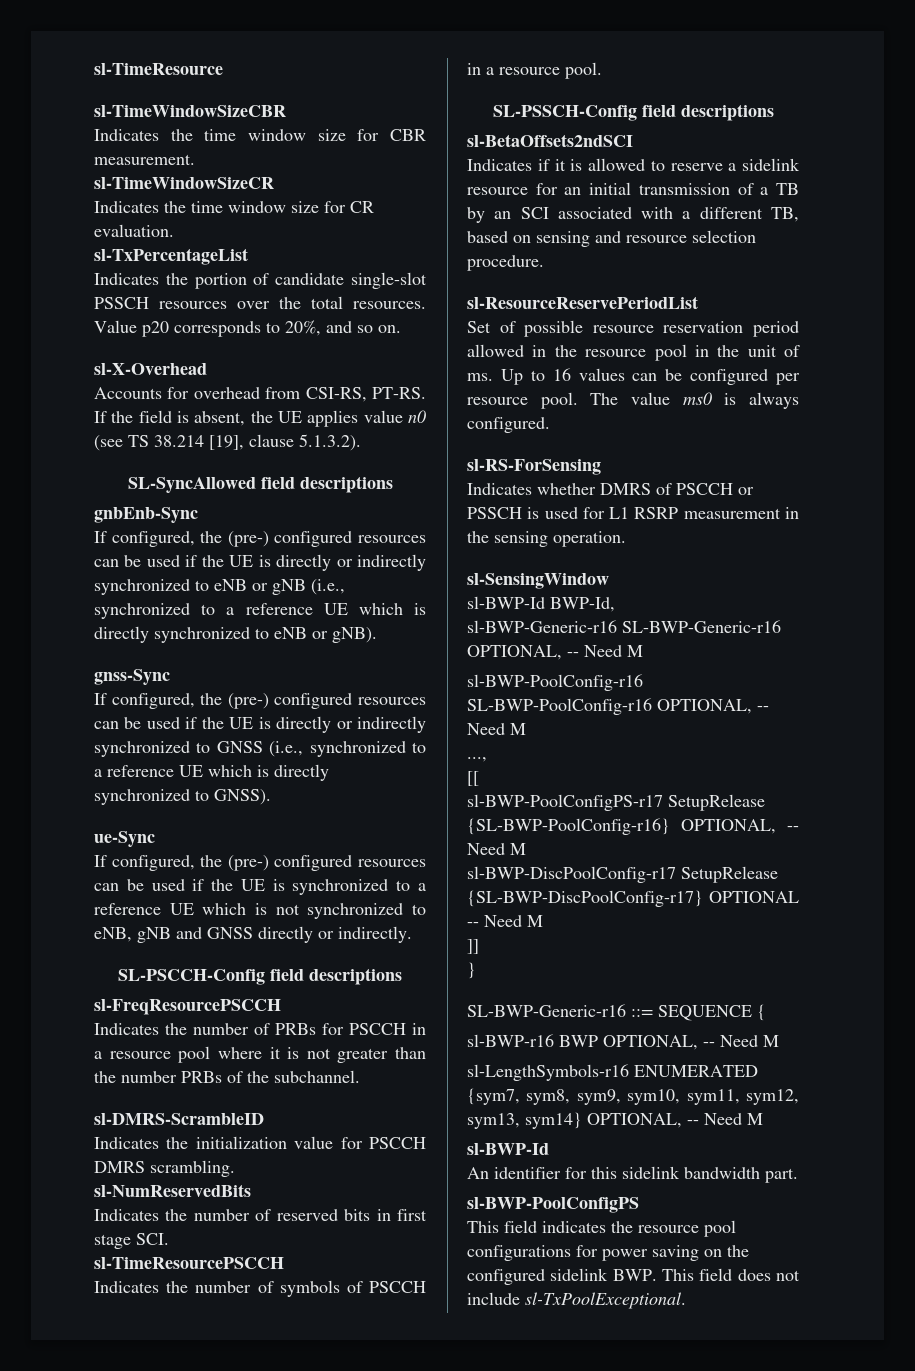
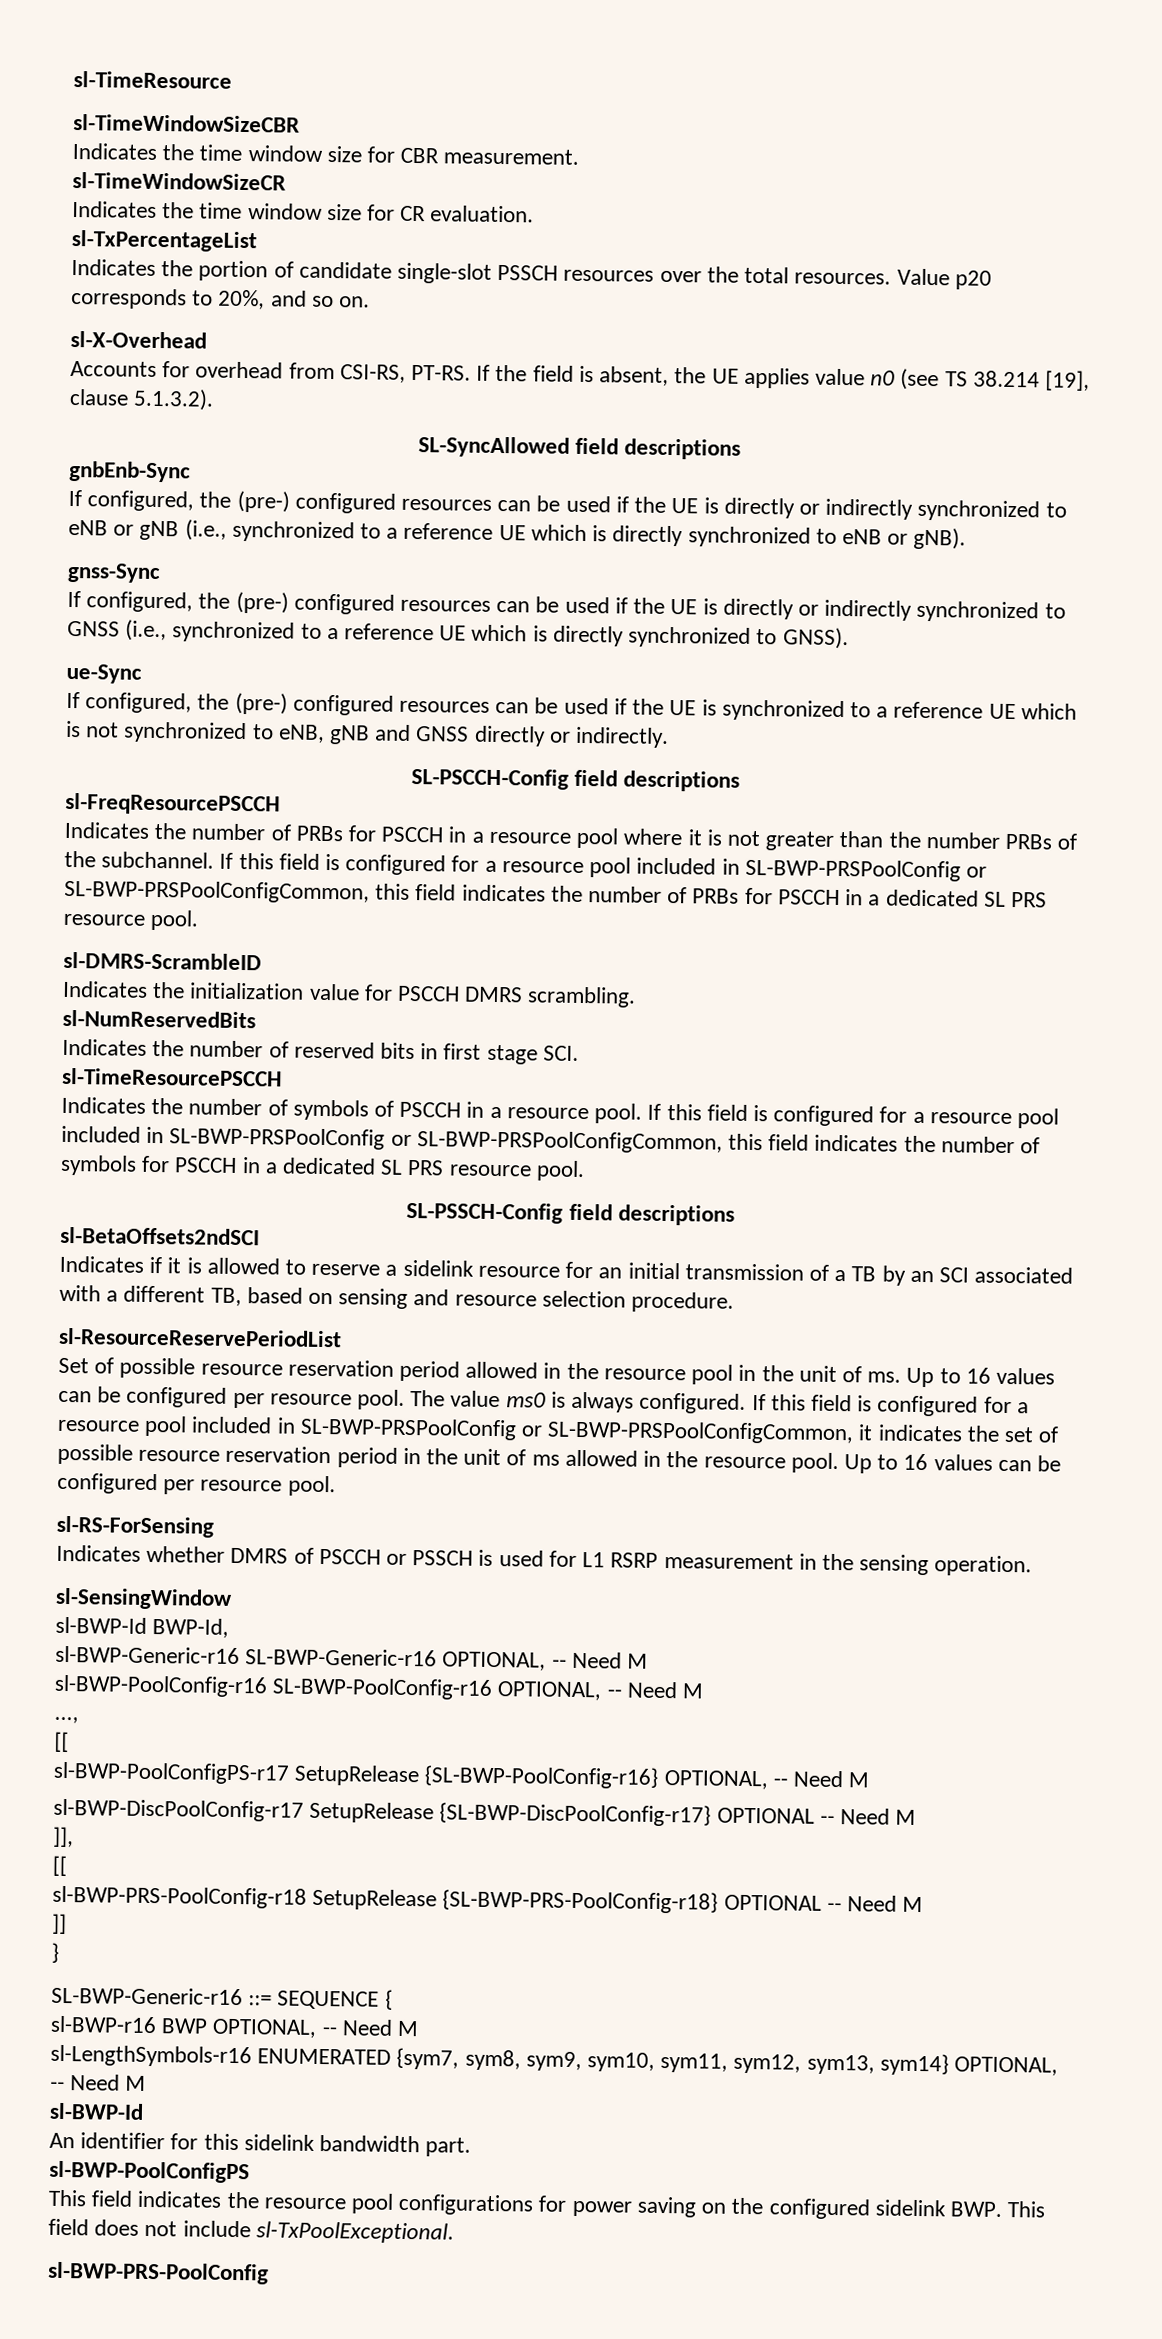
(360, 1076) none -> [219,852,987,882] [64,879,1047,908] [63,909,200,931] If this field is configured for a resource pool included in SL-BWP-PRSPoolConfig or SL-BWP-PRSPoolConfigCommon, this field indicates the number of PRBs for PSCCH in a dedicated SL PRS resource pool.
(602, 70) none -> [647,1103,1059,1129] [61,1125,1041,1154] [60,1154,585,1182] If this field is configured for a resource pool included in SL-BWP-PRSPoolConfig or SL-BWP-PRSPoolConfigCommon, this field indicates the number of symbols for PSCCH in a dedicated SL PRS resource pool.
(550, 425) none -> [751,1394,1029,1417] [57,1415,1060,1445] [57,1443,1061,1474] [57,1472,336,1497] If this field is configured for a resource pool included in SL-BWP-PRSPoolConfig or SL-BWP-PRSPoolConfigCommon, it indicates the set of possible resource reservation period in the unit of ms allowed in the resource pool. Up to 16 values can be configured per resource pool.
(543, 921) none -> [53,1826,74,1848] [52,1855,67,1877] [52,1885,924,1914] // ]], // [[ // sl-BWP-PRS-PoolConfig-r18 SetupRelease {SL-BWP-PRS-PoolConfig-r18} OPTIONAL -- Need M
(686, 1300) none -> [47,2261,269,2285] // sl-BWP-PRS-PoolConfig

